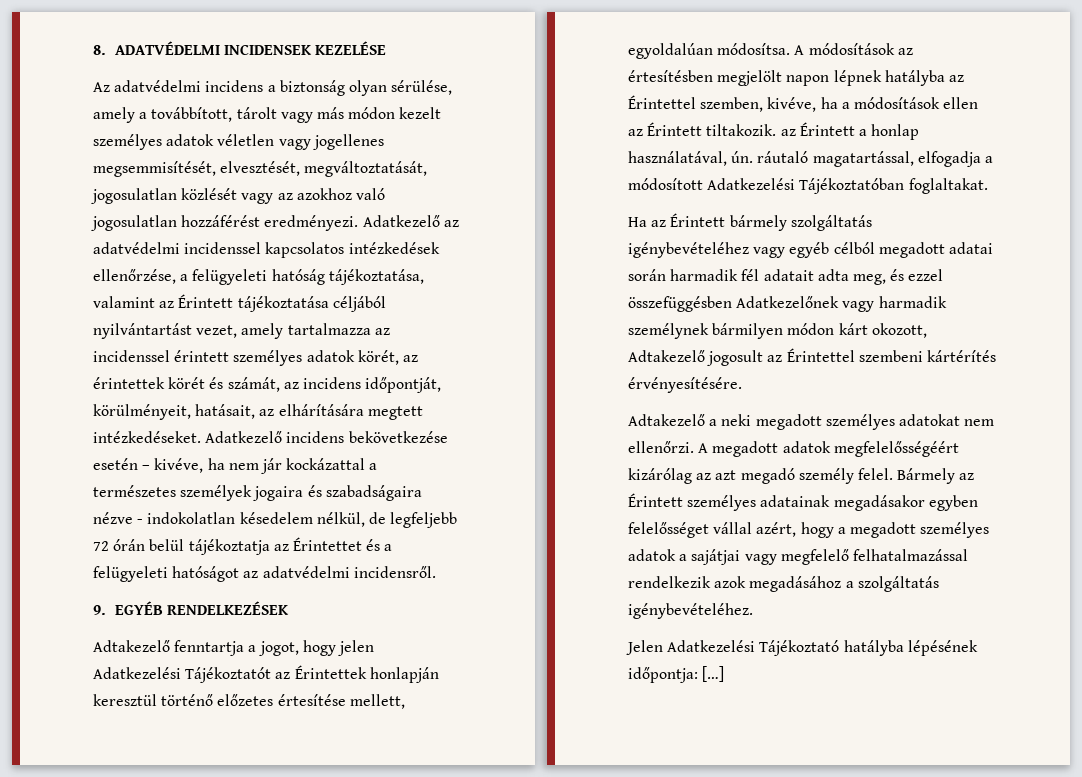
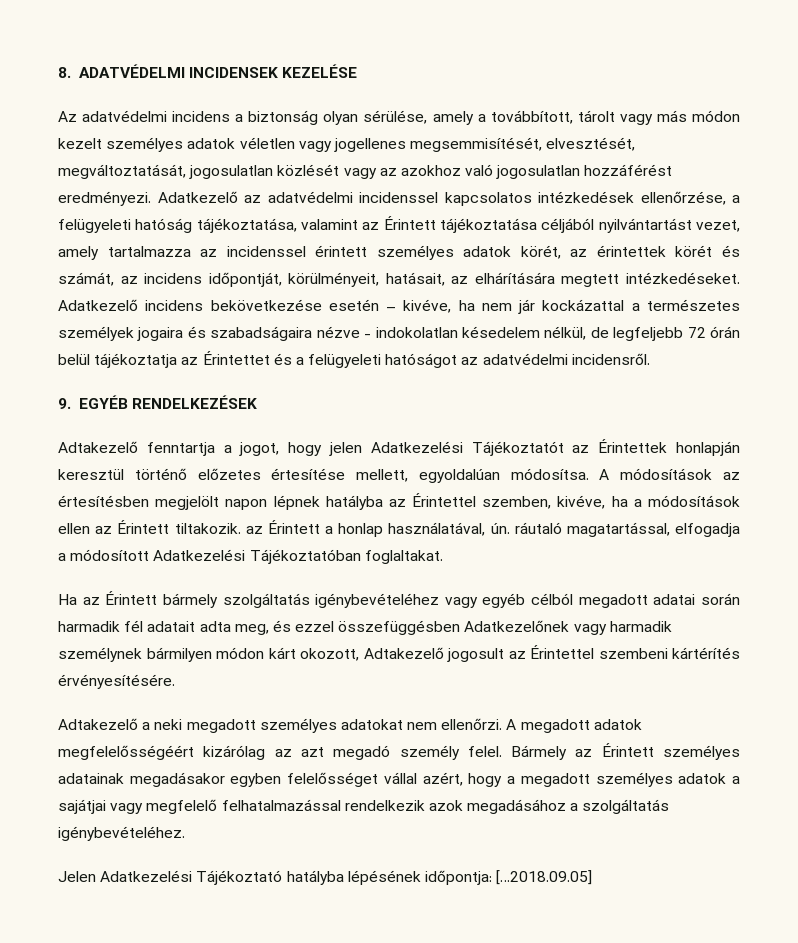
[702,666,725,682] […] -> [496,870,593,885] […2018.09.05]

